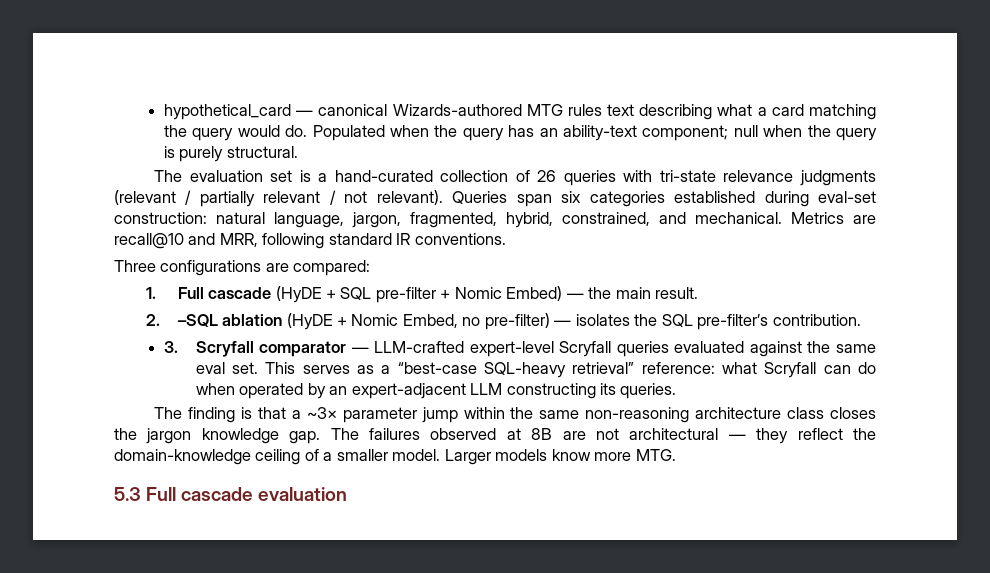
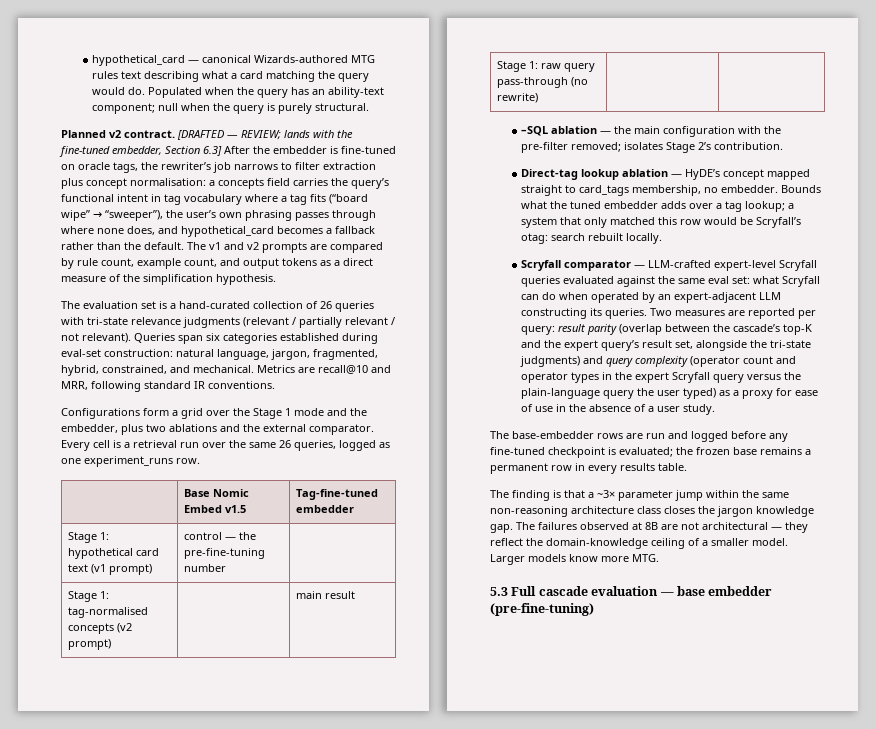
(298, 152) none -> [61,130,353,140] [59,146,396,157] [61,162,376,173] [61,178,389,189] [61,194,368,205] [61,210,376,221] [61,226,375,237] [61,242,383,253] [61,258,373,269] [61,274,276,285] // Planned v2 contract. [DRAFTED — REVIEW; lands with the fine-tuned embedder, Section 6.3] After the embedder is fine-tuned on oracle tags, the rewriter’s job narrows to filter extraction plus concept normalisation: a concepts field carries the query’s functional intent in tag vocabulary where a tag fits (“board wipe” → “sweeper”), the user’s own phrasing passes through where none does, and hypothetical_card becomes a fallback rather than the default. The v1 and v2 prompts are compared by rule count, example count, and output tokens as a direct measure of the simplification hypothesis.
[114,260,371,276] [145,286,699,303] [145,313,861,330] [163,341,178,353] Three configurations are compared: // 1. Full cascade (HyDE + SQL pre-filter + Nomic Embed) — the main result. // 2. –SQL ablation (HyDE + Nomic Embed, no pre-filter) — isolates the SQL pre-filter’s contribution. // 3. -> [61,408,367,419] [61,424,374,435] [61,440,390,451] [61,456,200,467] [184,489,250,497] [184,505,247,513] [296,489,379,500] [296,505,355,513] [68,532,110,543] [68,548,160,559] [68,564,153,575] [184,532,257,540] [184,548,266,559] [184,564,227,572] [68,591,110,602] [68,607,149,618] [68,623,133,634] [68,639,112,650] [296,591,356,599] [497,61,596,72] [497,77,589,88] [497,93,539,103] [521,126,782,137] [521,142,784,153] [521,169,811,180] [521,185,822,196] [521,201,795,212] [521,217,802,228] [521,233,663,244] Configurations form a grid over the Stage 1 mode and the embedder, plus two ablations and the external comparator. Every cell is a retrieval run over the same 26 queries, logged as one experiment_runs row. // | Base Nomic Embed v1.5 | Tag-fine-tuned embedder // Stage 1: hypothetical card text (v1 prompt) | control — the pre-fine-tuning number | // Stage 1: tag-normalised concepts (v2 prompt) | | main result // Stage 1: raw query pass-through (no rewrite) | | // –SQL ablation — the main configuration with the pre-filter removed; isolates Stage 2’s contribution. // Direct-tag lookup ablation — HyDE’s concept mapped straight to card_tags membership, no embedder. Bounds what the tuned embedder adds over a tag lookup; a system that only matched this row would be Scryfall’s otag: search rebuilt locally. //
[232,362,715,378] set. This serves as a “best-case SQL-heavy retrieval” reference: -> [732,276,751,284] set:
(677, 391) none -> [650,308,817,319] [521,324,813,335] [521,340,812,351] [520,356,797,367] [521,372,802,383] [521,388,819,399] [521,404,716,415] [490,431,788,442] [490,447,811,458] [490,463,687,474] Two measures are reported per query: result parity (overlap between the cascade’s top-K and the expert query’s result set, alongside the tri-state judgments) and query complexity (operator count and operator types in the expert Scryfall query versus the plain-language query the user typed) as a proxy for ease of use in the absence of a user study. // The base-embedder rows are run and logged before any fine-tuned checkpoint is evaluated; the frozen base remains a permanent row in every results table.
(348, 494) none -> [659,586,773,596] [490,603,594,616] — base embedder (pre-fine-tuning)

